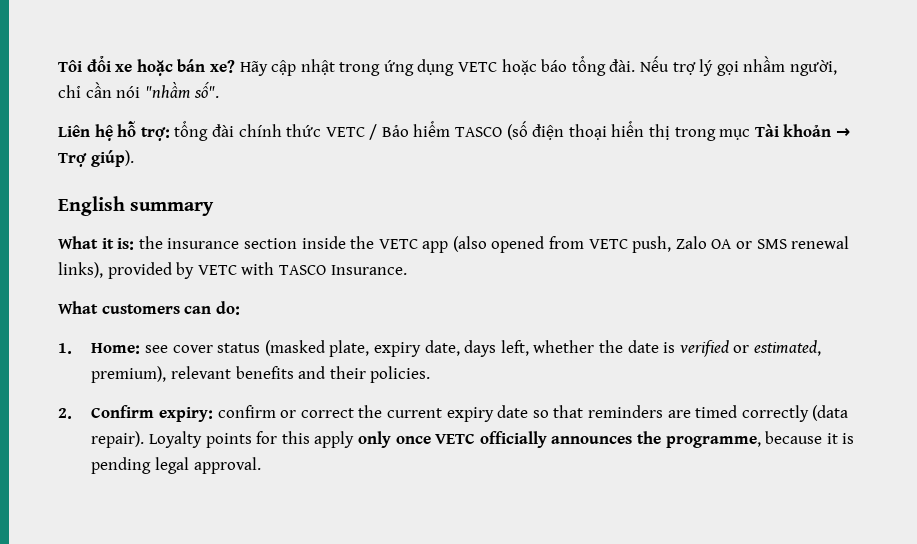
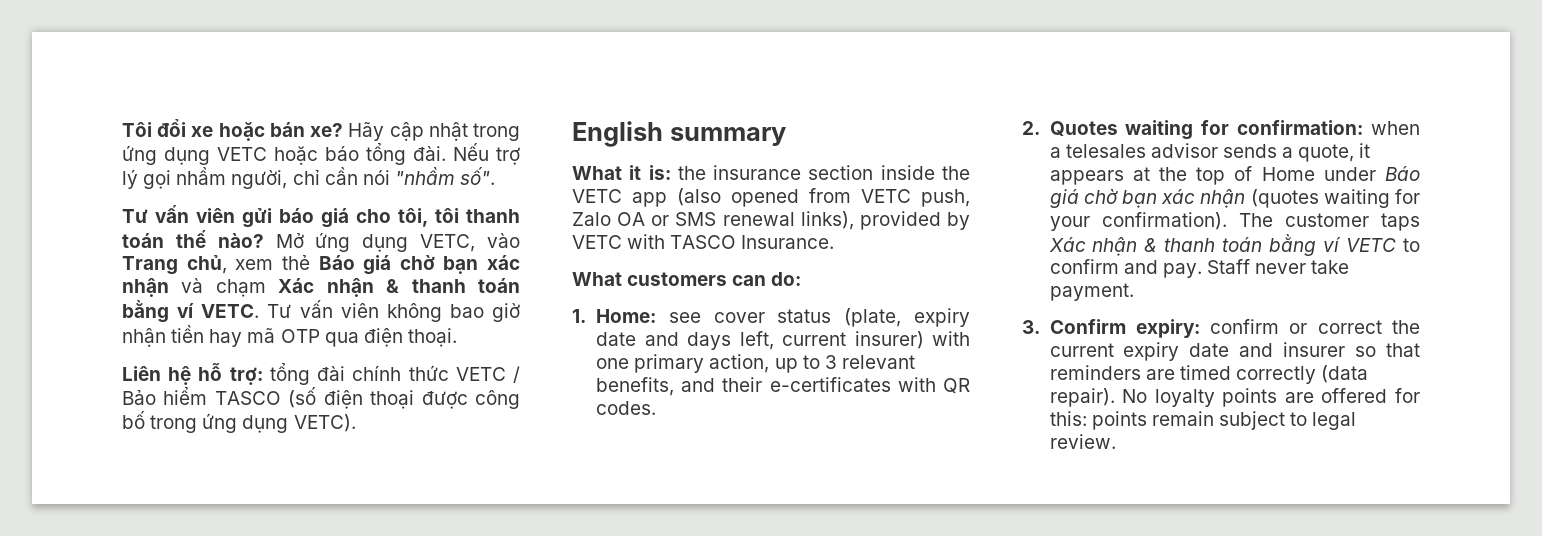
(220, 89) none -> [122,205,520,228] [122,230,520,252] [122,255,520,275] [122,278,520,297] [122,300,520,323] [122,325,457,347] // Tư vấn viên gửi báo giá cho tôi, tôi thanh toán thế nào? Mở ứng dụng VETC, vào Trang chủ, xem thẻ Báo giá chờ bạn xác nhận và chạm Xác nhận & thanh toán bằng ví VETC. Tư vấn viên không bao giờ nhận tiền hay mã OTP qua điện thoại.
[611,121,850,141] [58,150,134,167] hiển thị trong mục Tài khoản → Trợ giúp). -> [421,390,520,409] [122,411,356,433] được công bố trong ứng dụng VETC).
[264,340,821,357] [91,366,431,383] [58,408,72,419] (masked plate, expiry date, days left, whether the date is verified or estimated, premium), relevant benefits and their policies. // 2. -> [844,308,970,327] [596,331,970,350] [596,354,915,373] [596,377,970,396] [596,401,657,415] [1022,120,1420,140] [1049,143,1371,162] [1049,166,1420,185] [1049,189,1420,208] [1049,212,1420,231] [1048,234,1420,256] [1049,259,1350,278] [1049,283,1134,301] [1022,320,1040,334] (plate, expiry date and days left, current insurer) with one primary action, up to 3 relevant benefits, and their e-certificates with QR codes. // 2. Quotes waiting for confirmation: when a telesales advisor sends a quote, it appears at the top of Home under Báo giá chờ bạn xác nhận (quotes waiting for your confirmation). The customer taps Xác nhận & thanh toán bằng ví VETC to confirm and pay. Staff never take payment. // 3.
(529, 411) none -> [1239,342,1346,357] and insurer
[149,431,855,448] [91,457,261,474] Loyalty points for this apply only once VETC officially announces the programme, because it is pending legal approval. -> [1122,388,1420,407] [1049,411,1357,430] [1049,434,1116,449] No loyalty points are offered for this: points remain subject to legal review.

